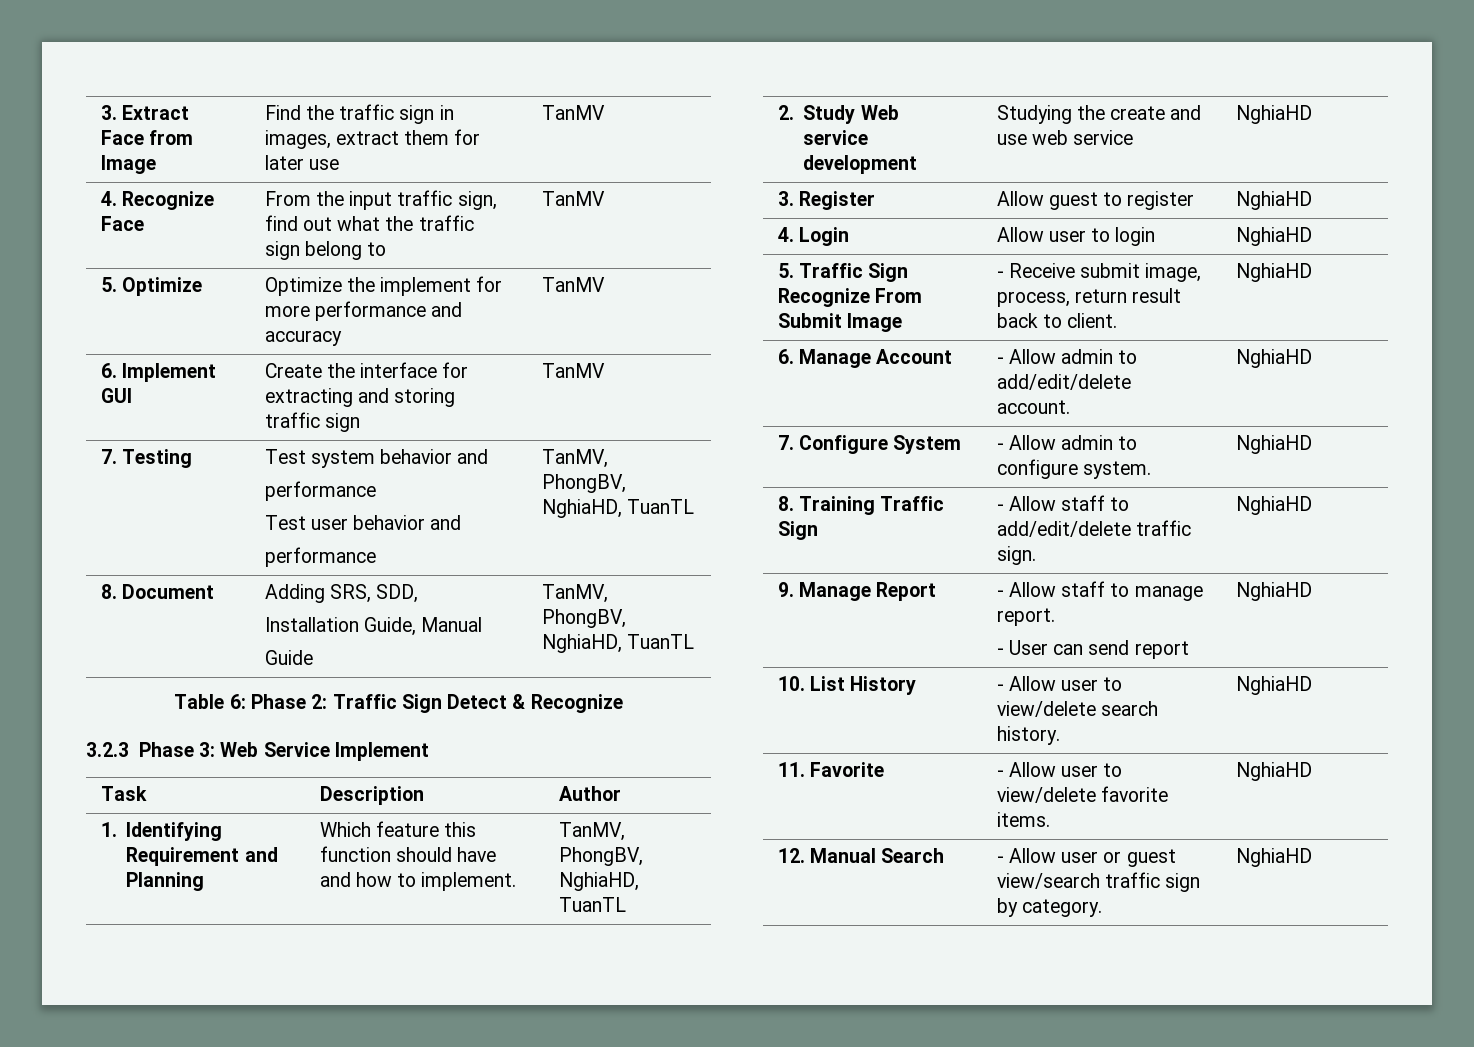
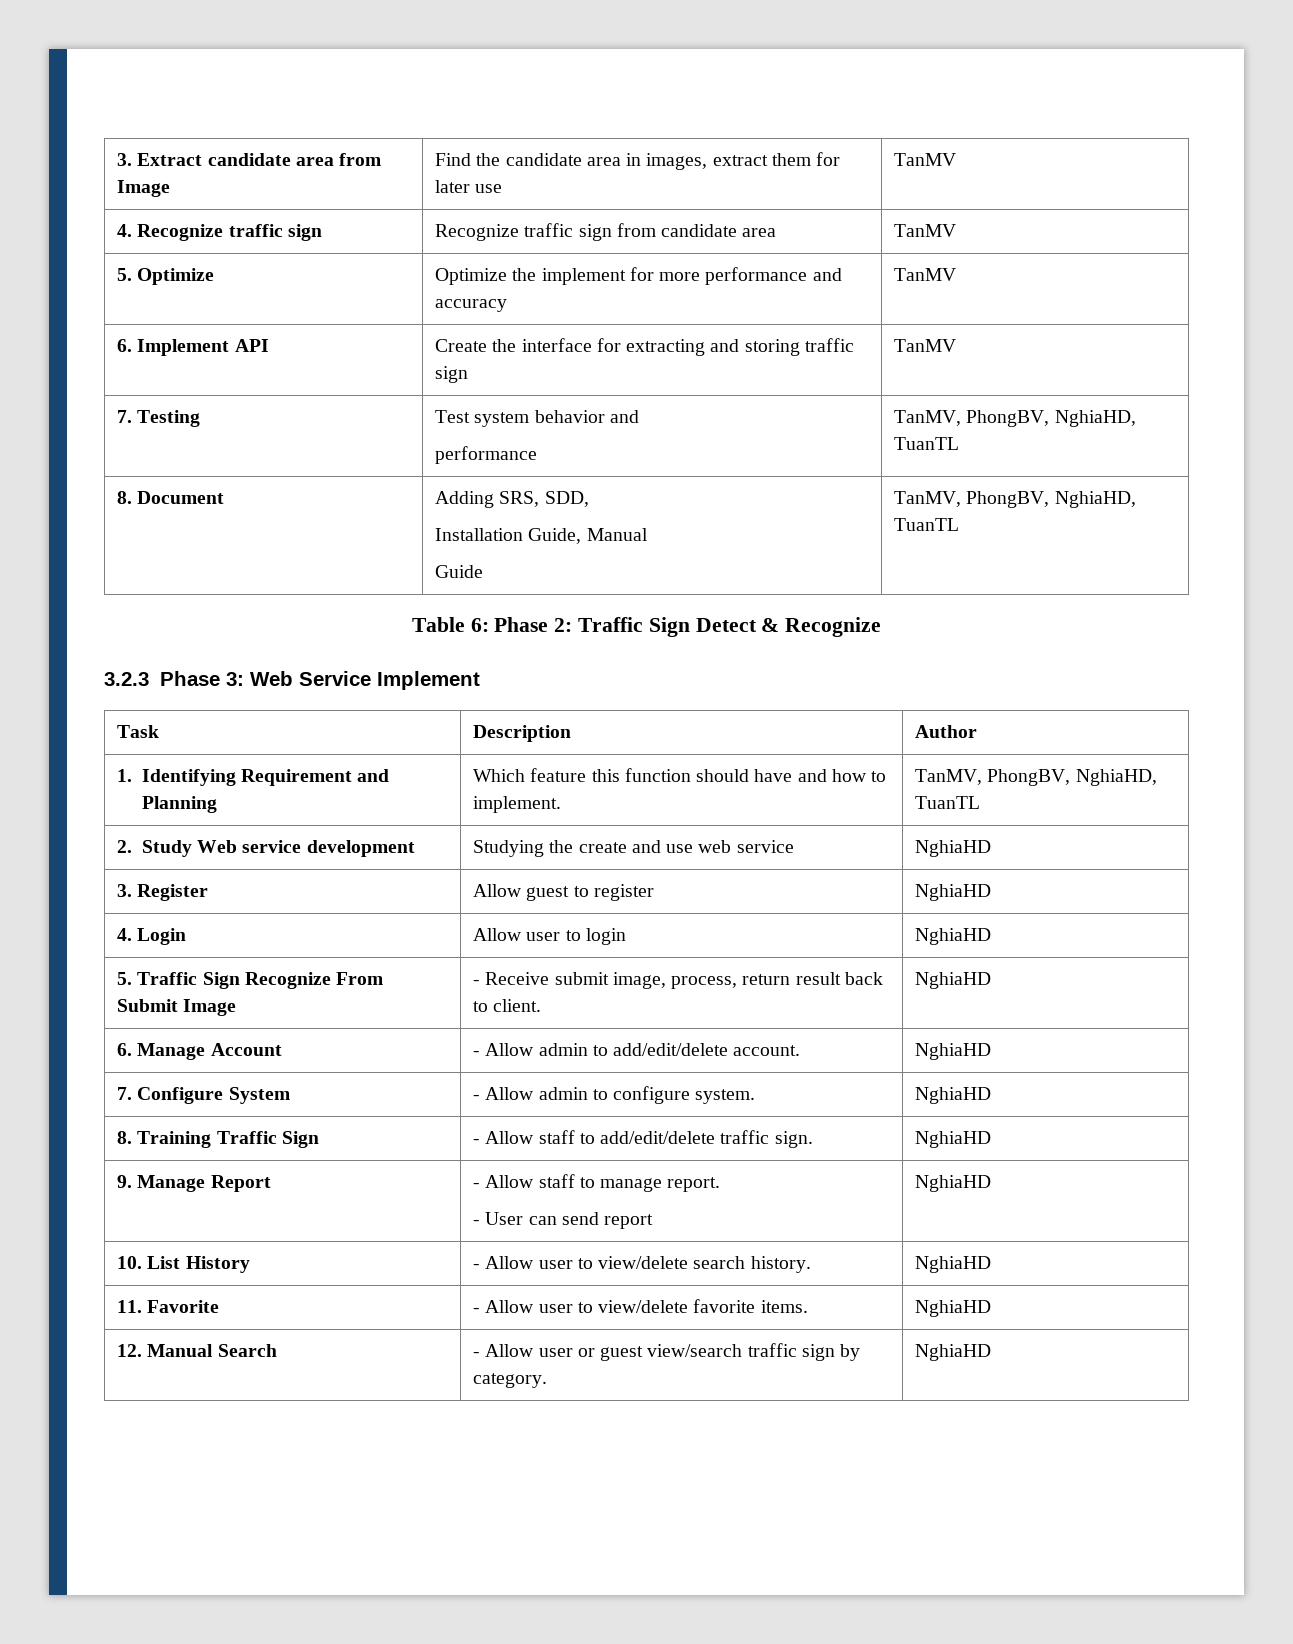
[100,130,144,145] Face -> [207,153,334,166] candidate area
[339,104,435,124] traffic sign -> [505,153,621,166] candidate area
[100,216,144,231] [264,190,497,210] [264,215,474,231] [264,241,387,260] Face | From the input traffic sign, find out what the traffic sign belong to -> [228,224,322,241] [435,223,777,241] traffic sign | Recognize traffic sign from candidate area
[100,388,132,403] GUI -> [234,339,269,352] API
[264,515,462,530] [264,547,376,567] // Test user behavior and // performance -> (538, 455) none

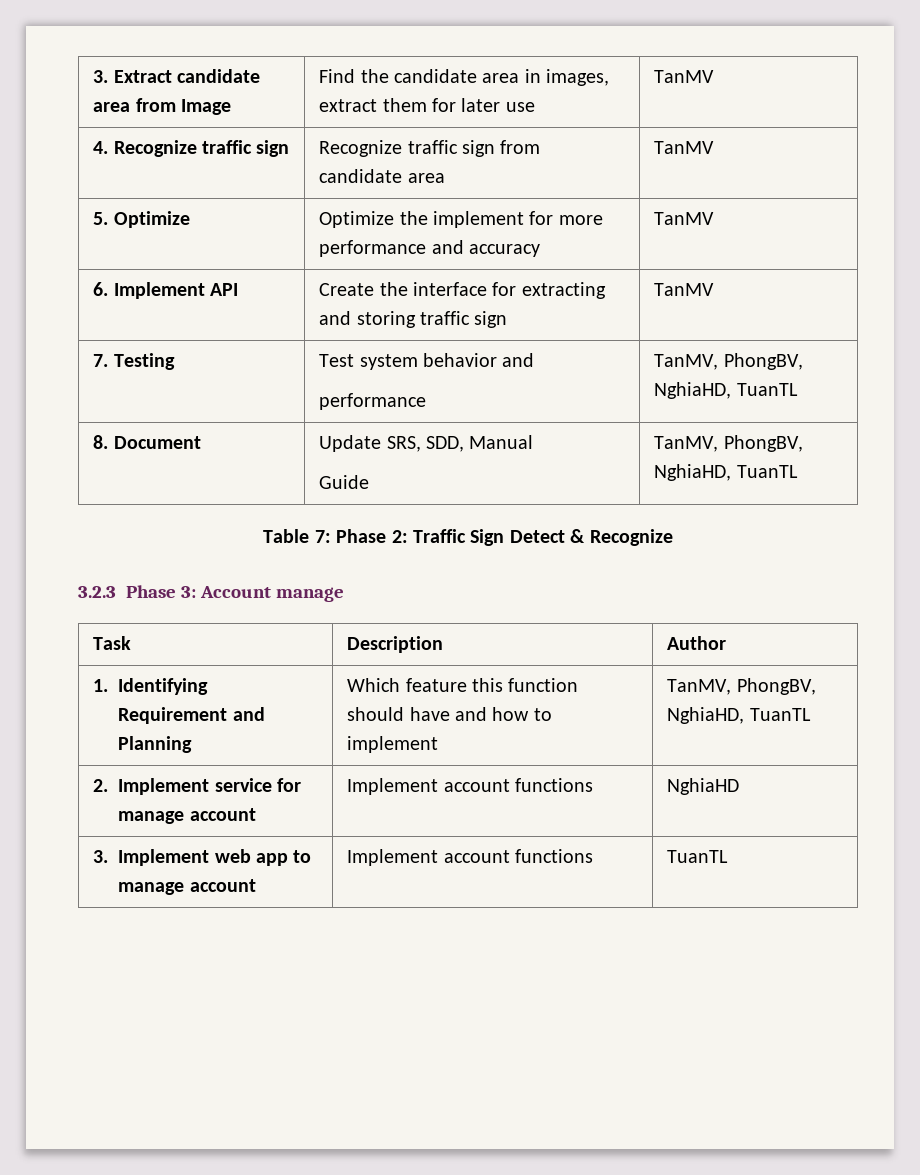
[435,491,495,508] Adding -> [319,435,382,452] Update
[435,528,582,544] // Installation Guide, -> (465, 444) none
[470,618,489,632] 6: -> [314,530,331,543] 7:
[249,671,480,690] Web Service Implement -> [200,586,345,602] Account manage
[473,796,562,813] implement. -> [347,736,439,753] implement
[141,840,415,857] [473,840,794,857] [915,840,992,857] [117,884,209,901] [473,884,654,901] [915,884,992,901] [117,928,187,945] [473,928,626,945] [915,928,992,945] [117,972,384,989] [117,999,237,1016] [473,972,883,989] [473,999,542,1012] [915,972,992,989] [117,1043,282,1060] [473,1043,801,1056] [915,1043,992,1060] [117,1087,290,1104] [473,1086,756,1104] [915,1087,992,1104] [117,1131,319,1148] [473,1130,813,1148] [915,1131,992,1148] [117,1175,271,1192] [473,1174,721,1192] [473,1212,654,1229] [915,1175,992,1192] [117,1256,250,1273] [473,1256,811,1273] [915,1256,992,1273] [117,1300,220,1313] [473,1299,808,1313] [915,1300,992,1317] [117,1344,277,1357] [473,1343,861,1361] [473,1373,548,1388] [915,1344,992,1361] Study Web service development | Studying the create and use web service | NghiaHD // 3. Register | Allow guest to register | NghiaHD // 4. Login | Allow user to login | NghiaHD // 5. Traffic Sign Recognize From Submit Image | - Receive submit image, process, return result back to client. | NghiaHD // 6. Manage Account | - Allow admin to add/edit/delete account. | NghiaHD // 7. Configure System | - Allow admin to configure system. | NghiaHD // 8. Training Traffic Sign | - Allow staff to add/edit/delete traffic sign. | NghiaHD // 9. Manage Report | - Allow staff to manage report. // - User can send report | NghiaHD // 10. List History | - Allow user to view/delete search history. | NghiaHD // 11. Favorite | - Allow user to view/delete favorite items. | NghiaHD // 12. Manual Search | - Allow user or guest view/search traffic sign by category. | NghiaHD -> [118,778,302,795] [118,808,256,824] [347,778,594,795] [667,778,740,795] [93,849,312,866] [118,879,256,895] [347,849,594,866] [667,850,729,863] Implement service for manage account | Implement account functions | NghiaHD // 3. Implement web app to manage account | Implement account functions | TuanTL

